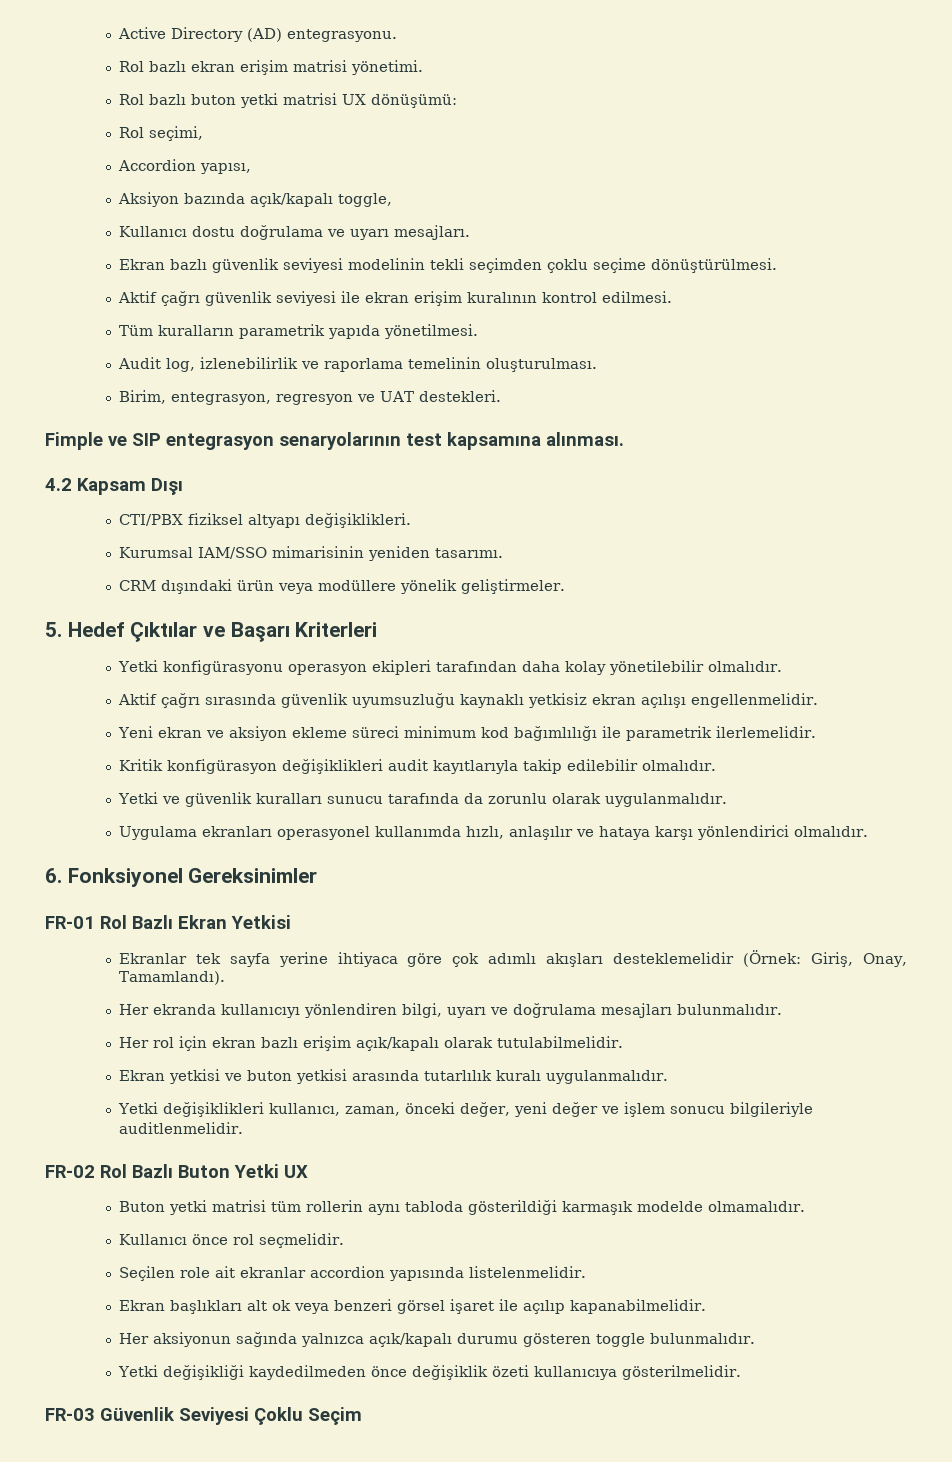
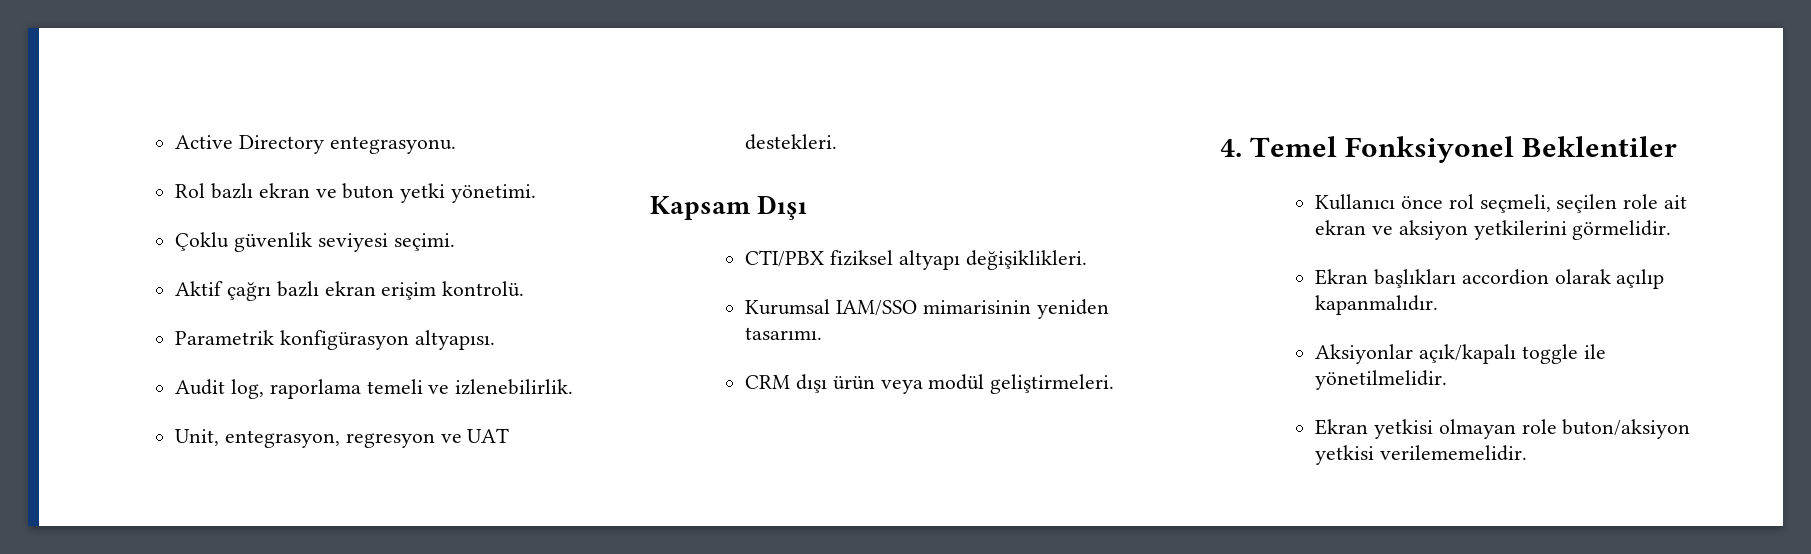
[246,28,282,42] (AD) -> (324, 144) none
[239,60,423,75] [118,93,457,108] [118,126,203,141] [117,159,251,174] [117,192,392,207] [118,225,470,240] [118,258,777,273] [117,291,672,306] [118,324,478,339] [117,357,597,372] [118,390,166,404] erişim matrisi yönetimi. // Rol bazlı buton yetki matrisi UX dönüşümü: // Rol seçimi, // Accordion yapısı, // Aksiyon bazında açık/kapalı toggle, // Kullanıcı dostu doğrulama ve uyarı mesajları. // Ekran bazlı güvenlik seviyesi modelinin tekli seçimden çoklu seçime dönüştürülmesi. // Aktif çağrı güvenlik seviyesi ile ekran erişim kuralının kontrol edilmesi. // Tüm kuralların parametrik yapıda yönetilmesi. // Audit log, izlenebilirlik ve raporlama temelinin oluşturulması. // Birim, -> [315,183,536,203] [175,232,455,252] [175,281,525,301] [175,330,495,350] [175,379,574,399] [175,429,220,446] ve buton yetki yönetimi. // Çoklu güvenlik seviyesi seçimi. // Aktif çağrı bazlı ekran erişim kontrolü. // Parametrik konfigürasyon altyapısı. // Audit log, raporlama temeli ve izlenebilirlik. // Unit,
[45,432,624,450] [45,478,72,491] Fimple ve SIP entegrasyon senaryolarının test kapsamına alınması. // 4.2 -> (838, 142) none
[160,579,232,594] dışındaki -> [795,374,827,393] dışı
[317,579,565,594] [45,622,378,642] [117,660,782,675] [117,693,818,708] [117,726,816,741] [118,759,716,774] [117,792,727,807] [118,825,868,840] [45,868,318,887] [45,915,291,929] [118,950,908,967] [118,971,225,985] [118,1003,782,1018] [118,1036,623,1051] [118,1069,668,1084] [117,1102,813,1117] [118,1122,243,1134] [45,1164,308,1178] [118,1200,805,1215] [118,1233,344,1248] [118,1266,586,1281] [118,1299,706,1314] [118,1332,755,1347] [117,1365,741,1380] [45,1407,362,1425] modüllere yönelik geliştirmeler. // 5. Hedef Çıktılar ve Başarı Kriterleri // Yetki konfigürasyonu operasyon ekipleri tarafından daha kolay yönetilebilir olmalıdır. // Aktif çağrı sırasında güvenlik uyumsuzluğu kaynaklı yetkisiz ekran açılışı engellenmelidir. // Yeni ekran ve aksiyon ekleme süreci minimum kod bağımlılığı ile parametrik ilerlemelidir. // Kritik konfigürasyon değişiklikleri audit kayıtlarıyla takip edilebilir olmalıdır. // Yetki ve güvenlik kuralları sunucu tarafında da zorunlu olarak uygulanmalıdır. // Uygulama ekranları operasyonel kullanımda hızlı, anlaşılır ve hataya karşı yönlendirici olmalıdır. // 6. Fonksiyonel Gereksinimler // FR-01 Rol Bazlı Ekran Yetkisi // Ekranlar tek sayfa yerine ihtiyaca göre çok adımlı akışları desteklemelidir (Örnek: Giriş, Onay, Tamamlandı). // Her ekranda kullanıcıyı yönlendiren bilgi, uyarı ve doğrulama mesajları bulunmalıdır. // Her rol için ekran bazlı erişim açık/kapalı olarak tutulabilmelidir. // Ekran yetkisi ve buton yetkisi arasında tutarlılık kuralı uygulanmalıdır. // Yetki değişiklikleri kullanıcı, zaman, önceki değer, yeni değer ve işlem sonucu bilgileriyle auditlenmelidir. // FR-02 Rol Bazlı Buton Yetki UX // Buton yetki matrisi tüm rollerin aynı tabloda gösterildiği karmaşık modelde olmamalıdır. // Kullanıcı önce rol seçmelidir. // Seçilen role ait ekranlar accordion yapısında listelenmelidir. // Ekran başlıkları alt ok veya benzeri görsel işaret ile açılıp kapanabilmelidir. // Her aksiyonun sağında yalnızca açık/kapalı durumu gösteren toggle bulunmalıdır. // Yetki değişikliği kaydedilmeden önce değişiklik özeti kullanıcıya gösterilmelidir. // FR-03 Güvenlik Seviyesi Çoklu Seçim -> [928,374,1115,394] [1220,136,1678,163] [1315,194,1687,213] [1315,220,1672,240] [1315,269,1665,289] [1315,295,1439,315] [1315,344,1606,364] [1315,370,1448,390] [1315,419,1691,439] [1315,445,1527,465] modül geliştirmeleri. // 4. Temel Fonksiyonel Beklentiler // Kullanıcı önce rol seçmeli, seçilen role ait ekran ve aksiyon yetkilerini görmelidir. // Ekran başlıkları accordion olarak açılıp kapanmalıdır. // Aksiyonlar açık/kapalı toggle ile yönetilmelidir. // Ekran yetkisi olmayan role buton/aksiyon yetkisi verilememelidir.

